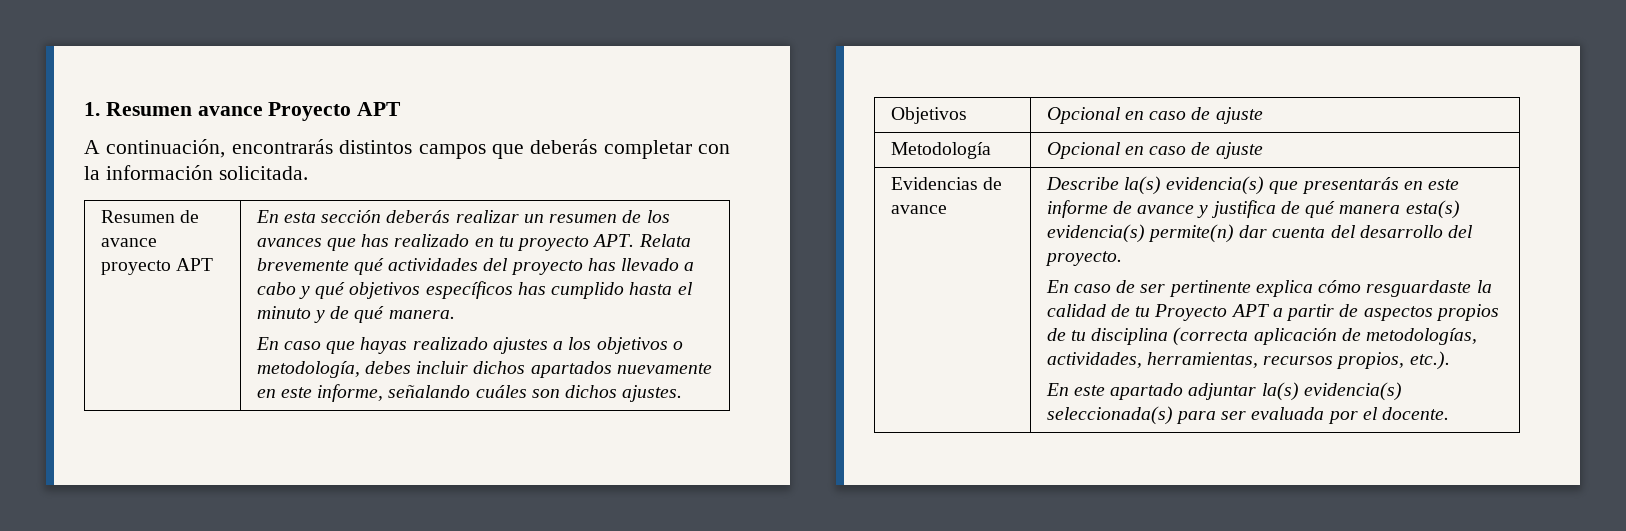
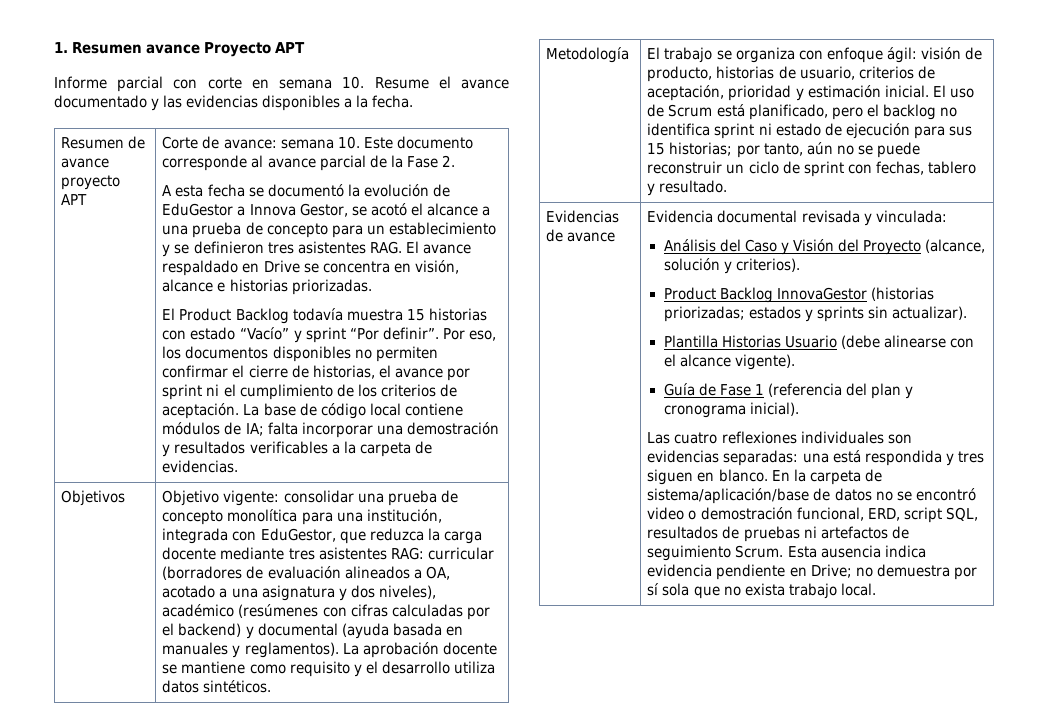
[84,139,730,159] [84,165,308,180] A continuación, encontrarás distintos campos que deberás completar con la información solicitada. -> [54,76,510,92] [54,95,414,111] Informe parcial con corte en semana 10. Resume el avance documentado y las evidencias disponibles a la fecha.
[255,210,670,223] [256,234,691,251] [256,258,695,275] [256,281,692,299] [256,306,455,323] [255,337,683,354] [256,361,712,378] [256,384,683,402] [890,107,967,124] [1046,107,1263,124] [890,142,991,159] [1046,142,1263,159] [890,177,1002,190] [890,205,947,214] [1045,176,1460,195] [1046,200,1460,219] [1046,224,1473,243] [1044,251,1122,266] [1045,280,1492,297] [1046,304,1499,321] [1046,327,1478,346] [1046,351,1450,370] [1045,382,1402,401] [1046,406,1450,425] En esta sección deberás realizar un resumen de los avances que has realizado en tu proyecto APT. Relata brevemente qué actividades del proyecto has llevado a cabo y qué objetivos específicos has cumplido hasta el minuto y de qué manera. // En caso que hayas realizado ajustes a los objetivos o metodología, debes incluir dichos apartados nuevamente en este informe, señalando cuáles son dichos ajustes. // Objetivos | Opcional en caso de ajuste // Metodología | Opcional en caso de ajuste // Evidencias de avance | Describe la(s) evidencia(s) que presentarás en este informe de avance y justifica de qué manera esta(s) evidencia(s) permite(n) dar cuenta del desarrollo del proyecto. // En caso de ser pertinente explica cómo resguardaste la calidad de tu Proyecto APT a partir de aspectos propios de tu disciplina (correcta aplicación de metodologías, actividades, herramientas, recursos propios, etc.). // En este apartado adjuntar la(s) evidencia(s) seleccionada(s) para ser evaluada por el docente. -> [162,136,473,149] [162,155,455,171] [162,184,450,197] [162,203,490,217] [162,222,496,238] [162,241,471,257] [162,260,459,276] [162,279,372,295] [162,308,487,324] [162,327,496,343] [162,346,438,362] [162,365,470,381] [162,384,457,400] [162,403,463,419] [162,422,499,438] [162,441,432,457] [162,460,239,473] [61,490,126,506] [162,490,458,506] [162,509,442,525] [162,528,482,544] [162,547,494,560] [162,566,450,580] [162,585,436,601] [162,604,490,620] [162,623,463,639] [162,642,497,658] [162,661,495,677] [162,680,272,693] [546,47,630,63] [647,47,982,63] [647,66,935,82] [647,85,974,101] [647,104,957,120] [647,123,972,139] [647,142,920,158] [647,161,976,177] [647,180,728,196] [546,210,620,223] [546,229,616,242] [647,210,947,226] [663,239,986,255] [663,258,800,274] [663,287,935,303] [663,306,968,322] [663,335,975,349] [663,354,795,370] [663,383,914,399] [663,402,799,418] [647,431,912,444] [647,450,984,466] [647,469,882,485] [647,488,976,504] [647,507,978,523] [647,526,909,542] [647,545,926,561] [647,564,977,580] [647,583,876,599] Corte de avance: semana 10. Este documento corresponde al avance parcial de la Fase 2. // A esta fecha se documentó la evolución de EduGestor a Innova Gestor, se acotó el alcance a una prueba de concepto para un establecimiento y se definieron tres asistentes RAG. El avance respaldado en Drive se concentra en visión, alcance e historias priorizadas. // El Product Backlog todavía muestra 15 historias con estado “Vacío” y sprint “Por definir”. Por eso, los documentos disponibles no permiten confirmar el cierre de historias, el avance por sprint ni el cumplimiento de los criterios de aceptación. La base de código local contiene módulos de IA; falta incorporar una demostración y resultados verificables a la carpeta de evidencias. // Objetivos | Objetivo vigente: consolidar una prueba de concepto monolítica para una institución, integrada con EduGestor, que reduzca la carga docente mediante tres asistentes RAG: curricular (borradores de evaluación alineados a OA, acotado a una asignatura y dos niveles), académico (resúmenes con cifras calculadas por el backend) y documental (ayuda basada en manuales y reglamentos). La aprobación docente se mantiene como requisito y el desarrollo utiliza datos sintéticos. // Metodología | El trabajo se organiza con enfoque ágil: visión de producto, historias de usuario, criterios de aceptación, prioridad y estimación inicial. El uso de Scrum está planificado, pero el backlog no identifica sprint ni estado de ejecución para sus 15 historias; por tanto, aún no se puede reconstruir un ciclo de sprint con fechas, tablero y resultado. // Evidencias de avance | Evidencia documental revisada y vinculada: // Análisis del Caso y Visión del Proyecto (alcance, solución y criterios). // Product Backlog InnovaGestor (historias priorizadas; estados y sprints sin actualizar). // Plantilla Historias Usuario (debe alinearse con el alcance vigente). // Guía de Fase 1 (referencia del plan y cronograma inicial). // Las cuatro reflexiones individuales son evidencias separadas: una está respondida y tres siguen en blanco. En la carpeta de sistema/aplicación/base de datos no se encontró video o demostración funcional, ERD, script SQL, resultados de pruebas ni artefactos de seguimiento Scrum. Esta ausencia indica evidencia pendiente en Drive; no demuestra por sí sola que no exista trabajo local.

